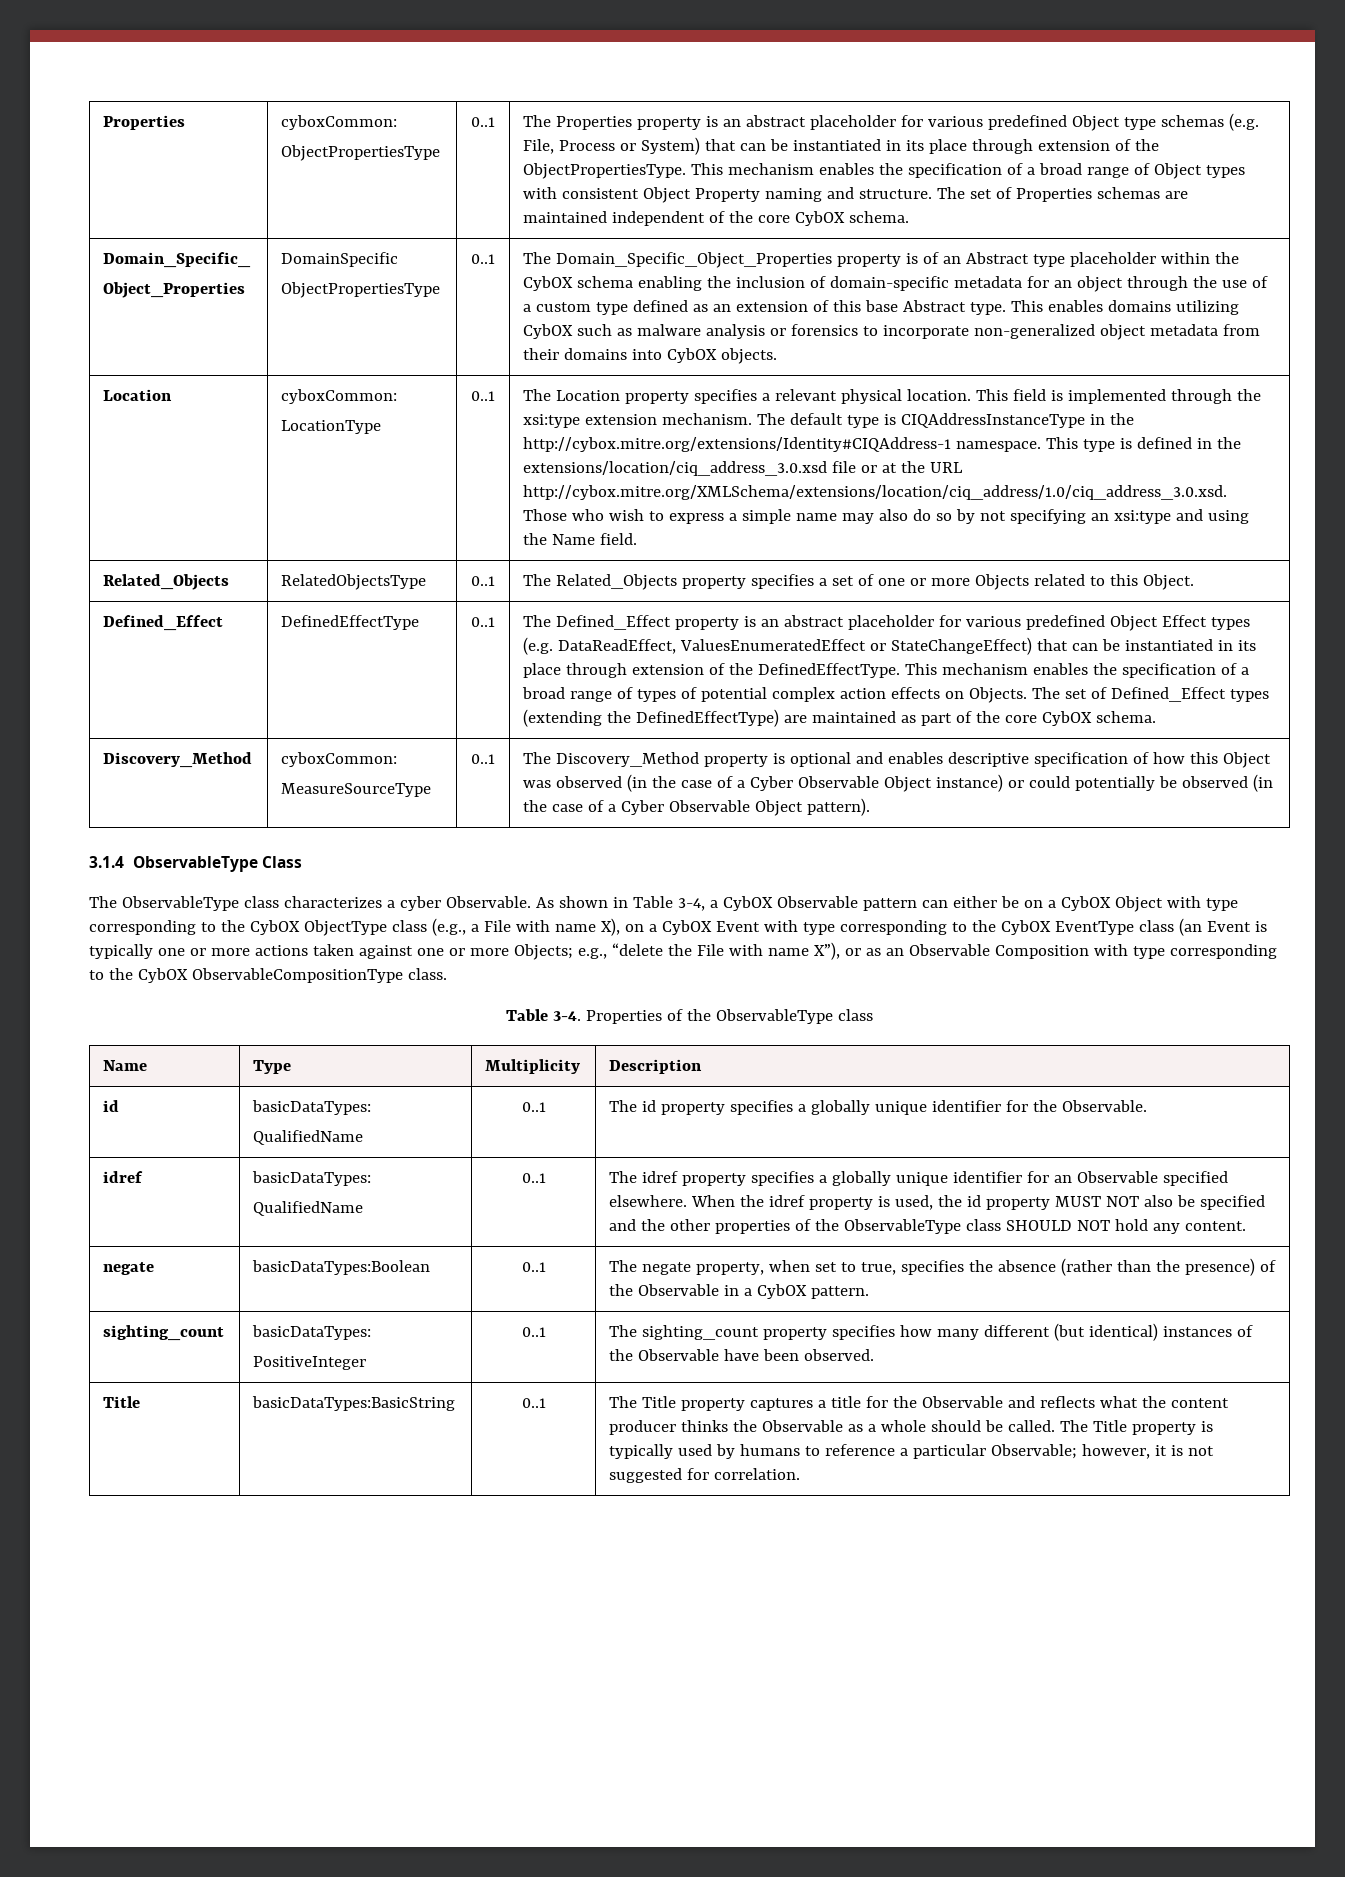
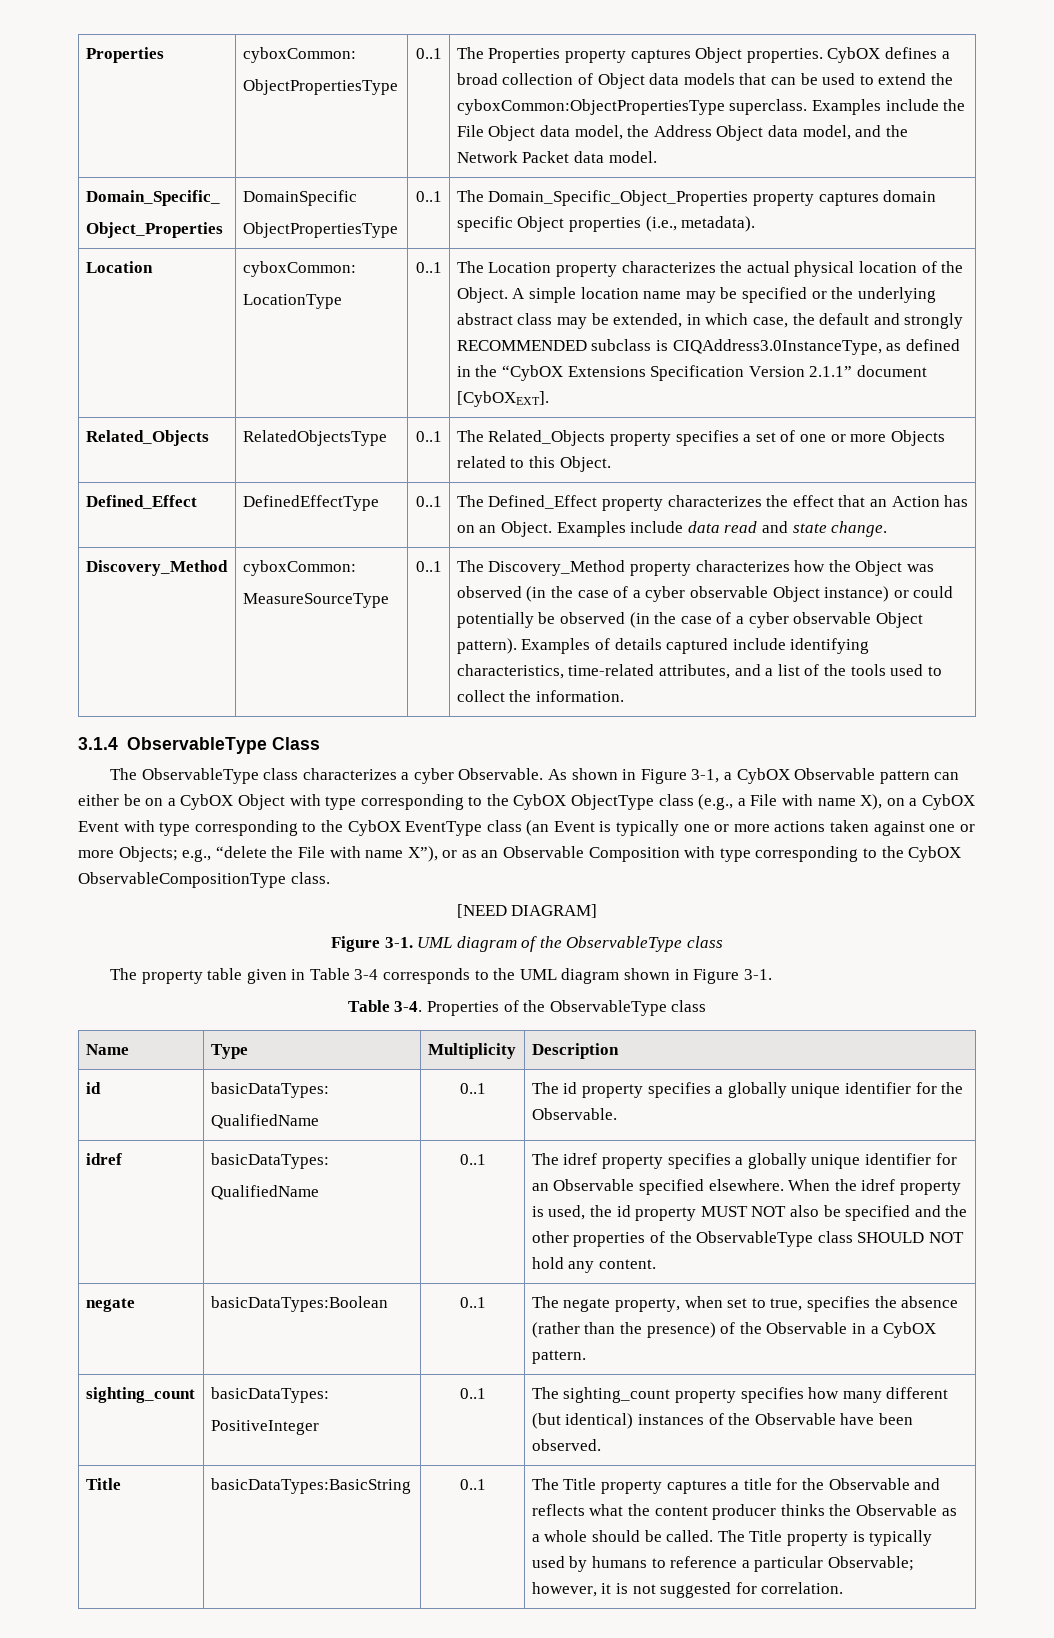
[706,113,1260,131] [523,137,1160,155] [523,163,1246,179] [523,187,1189,203] [523,211,910,226] is an abstract placeholder for various predefined Object type schemas (e.g. File, Process or System) that can be instantiated in its place through extension of the ObjectPropertiesType. This mechanism enables the specification of a broad range of Object types with consistent Object Property naming and structure. The set of Properties schemas are maintained independent of the core CybOX schema. -> [630,47,950,63] [456,73,953,89] [456,99,966,115] [456,125,908,141] [456,151,657,163] captures Object properties. CybOX defines a broad collection of Object data models that can be used to extend the cyboxCommon:ObjectPropertiesType superclass. Examples include the File Object data model, the Address Object data model, and the Network Packet data model.
[906,252,1240,267] [523,276,1269,292] [523,300,1240,315] [523,324,1261,340] [523,348,778,364] is of an Abstract type placeholder within the CybOX schema enabling the inclusion of domain-specific metadata for an object through the use of a custom type defined as an extension of this base Abstract type. This enables domains utilizing CybOX such as malware analysis or forensics to incorporate non-generalized object metadata from their domains into CybOX objects. -> [818,190,937,206] [456,216,756,232] captures domain specific Object properties (i.e., metadata).
[694,389,1262,404] [523,413,1135,428] [523,437,1242,452] [523,461,964,476] [523,485,1228,500] [523,509,1250,524] [523,533,638,545] specifies a relevant physical location. This field is implemented through the xsi:type extension mechanism. The default type is CIQAddressInstanceType in the http://cybox.mitre.org/extensions/Identity#CIQAddress-1 namespace. This type is defined in the extensions/location/ciq_address_3.0.xsd file or at the URL http://cybox.mitre.org/XMLSchema/extensions/location/ciq_address/1.0/ciq_address_3.0.xsd. Those who wish to express a simple name may also do so by not specifying an xsi:type and using the Name field. -> [621,261,964,277] [456,287,936,303] [456,313,964,329] [456,339,960,355] [456,365,927,381] [456,391,549,407] characterizes the actual physical location of the Object. A simple location name may be specified or the underlying abstract class may be extended, in which case, the default and strongly RECOMMENDED subclass is CIQAddress3.0InstanceType, as defined in the “CybOX Extensions Specification Version 2.1.1” document [CybOXEXT].
[744,615,1251,631] [523,637,1257,655] [523,663,1250,678] [522,687,1270,703] [523,709,1157,727] is an abstract placeholder for various predefined Object Effect types (e.g. DataReadEffect, ValuesEnumeratedEffect or StateChangeEffect) that can be instantiated in its place through extension of the DefinedEffectType. This mechanism enables the specification of a broad range of types of potential complex action effects on Objects. The set of Defined_Effect types (extending the DefinedEffectType) are maintained as part of the core CybOX schema. -> [667,495,969,507] [456,521,888,537] characterizes the effect that an Action has on an Object. Examples include data read and state change.
[773,752,1219,767] is optional and enables descriptive specification of how this -> [695,560,851,572] characterizes how the
[750,776,880,791] Cyber Observable -> [645,586,768,602] cyber observable
[621,800,751,815] Cyber Observable -> [748,612,872,628] cyber observable
(871, 807) none -> [521,638,870,654] [456,664,942,679] [456,690,624,702] Examples of details captured include identifying characteristics, time-related attributes, and a list of the tools used to collect the information.
[632,896,705,911] Table 3-4, -> [640,769,720,784] Figure 3-1,
(447, 974) none -> [456,904,598,918] [330,936,724,952] [109,968,772,984] // [NEED DIAGRAM] // Figure 3-1. UML diagram of the ObservableType class // The property table given in Table 3-4 corresponds to the UML diagram shown in Figure 3-1.

